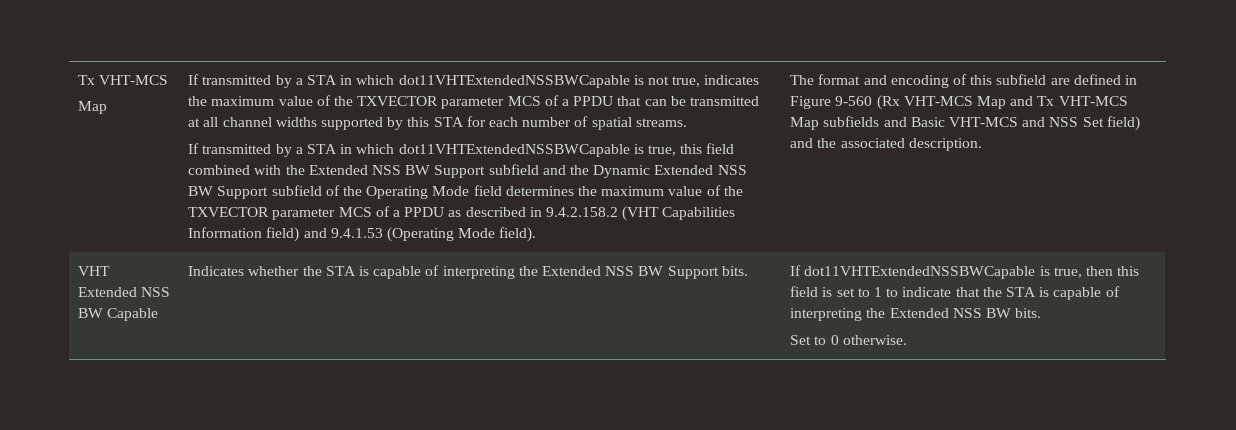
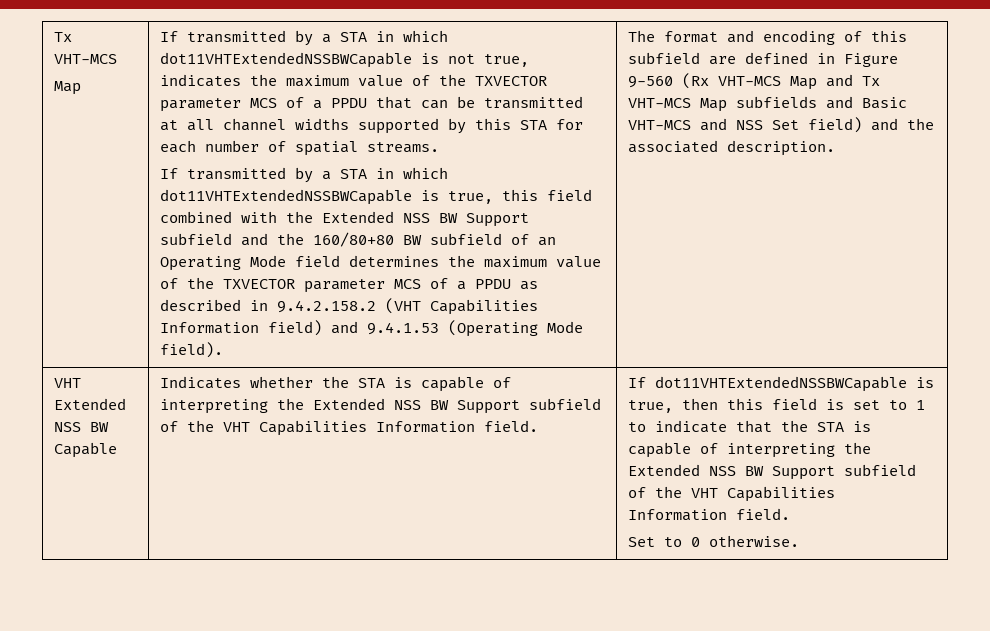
[593,165,747,178] [188,185,363,199] Dynamic Extended NSS BW Support subfield of the -> [312,232,556,247] 160/80+80 BW subfield of an
[721,266,748,276] bits. -> [528,398,601,410] [159,420,538,436] subfield of the VHT Capabilities Information field.
[1015,308,1042,318] bits. -> [771,464,916,480] [627,486,835,502] [627,508,790,521] Support subfield of the VHT Capabilities Information field.

